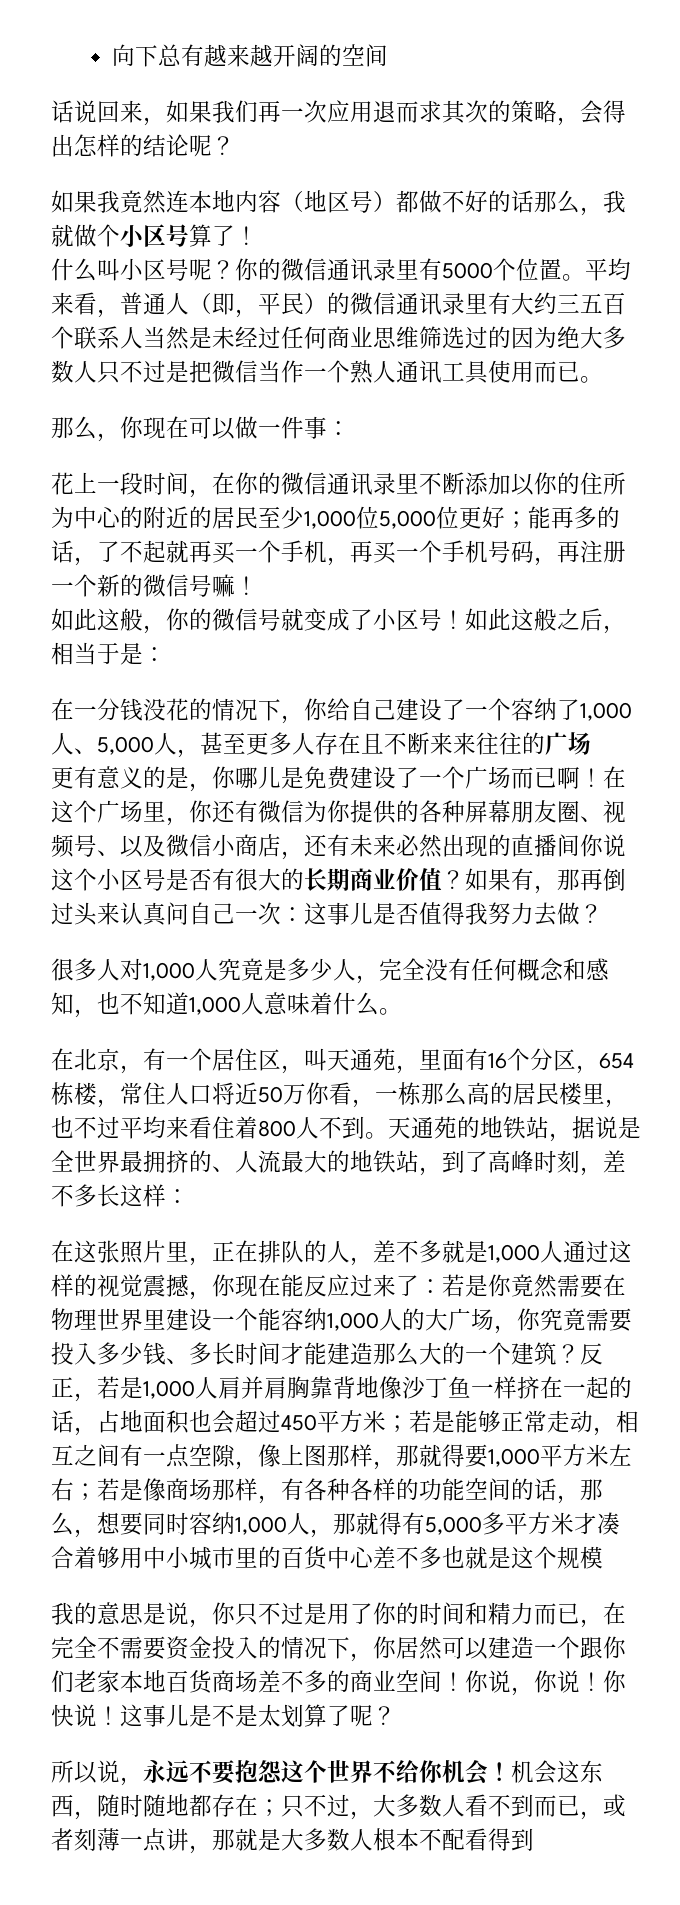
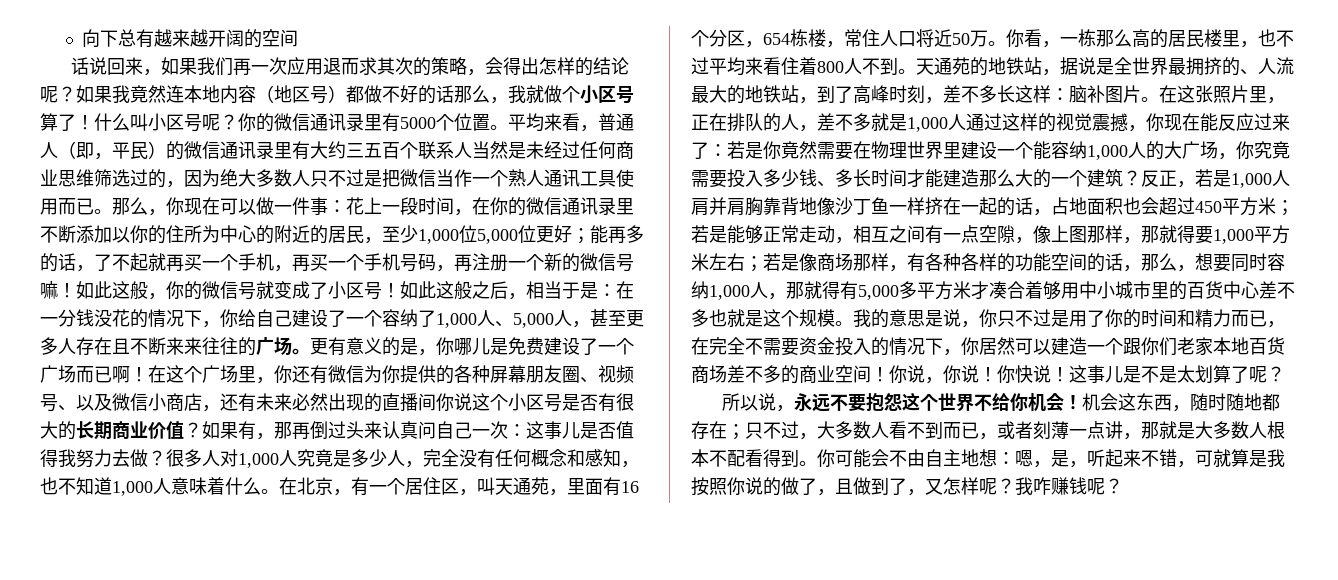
(235, 145) // -> (76, 94) none
(258, 235) // -> (94, 122) none
(511, 337) none -> [166,181,184,188] ，
(603, 379) // -> (112, 211) none
(350, 428) // -> (346, 206) none
(258, 518) none -> [364,237,382,244] ，
(258, 585) // -> (76, 290) none
(166, 654) // -> (616, 290) none
(591, 743) // -> [292,348,310,355] 。
(603, 913) // -> (166, 458) none
(402, 1011) // -> (279, 491) none
(306, 1094) none -> [988,41,1006,46] 。
(189, 1196) // -> [1069,85,1159,103] 脑补图片。
(603, 1557) // -> [835,321,853,326] 。
(534, 1839) none -> [799,449,1285,468] [691,477,1123,496] 。你可能会不由自主地想：嗯，是，听起来不错，可就算是我按照你说的做了，且做到了，又怎样呢？我咋赚钱呢？

